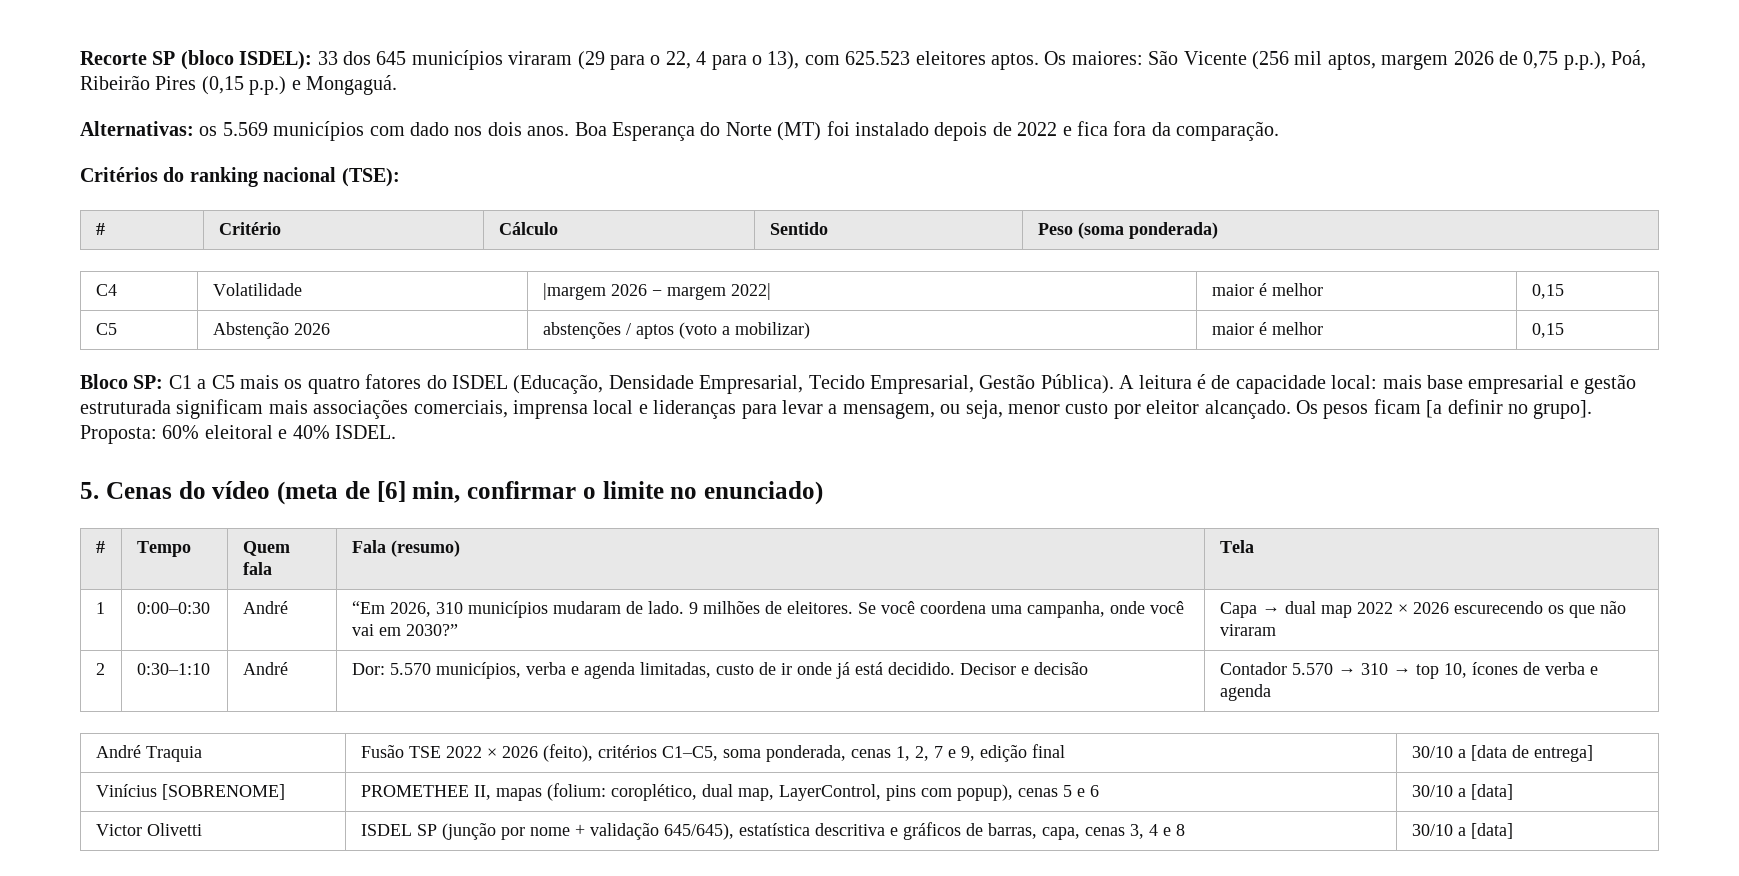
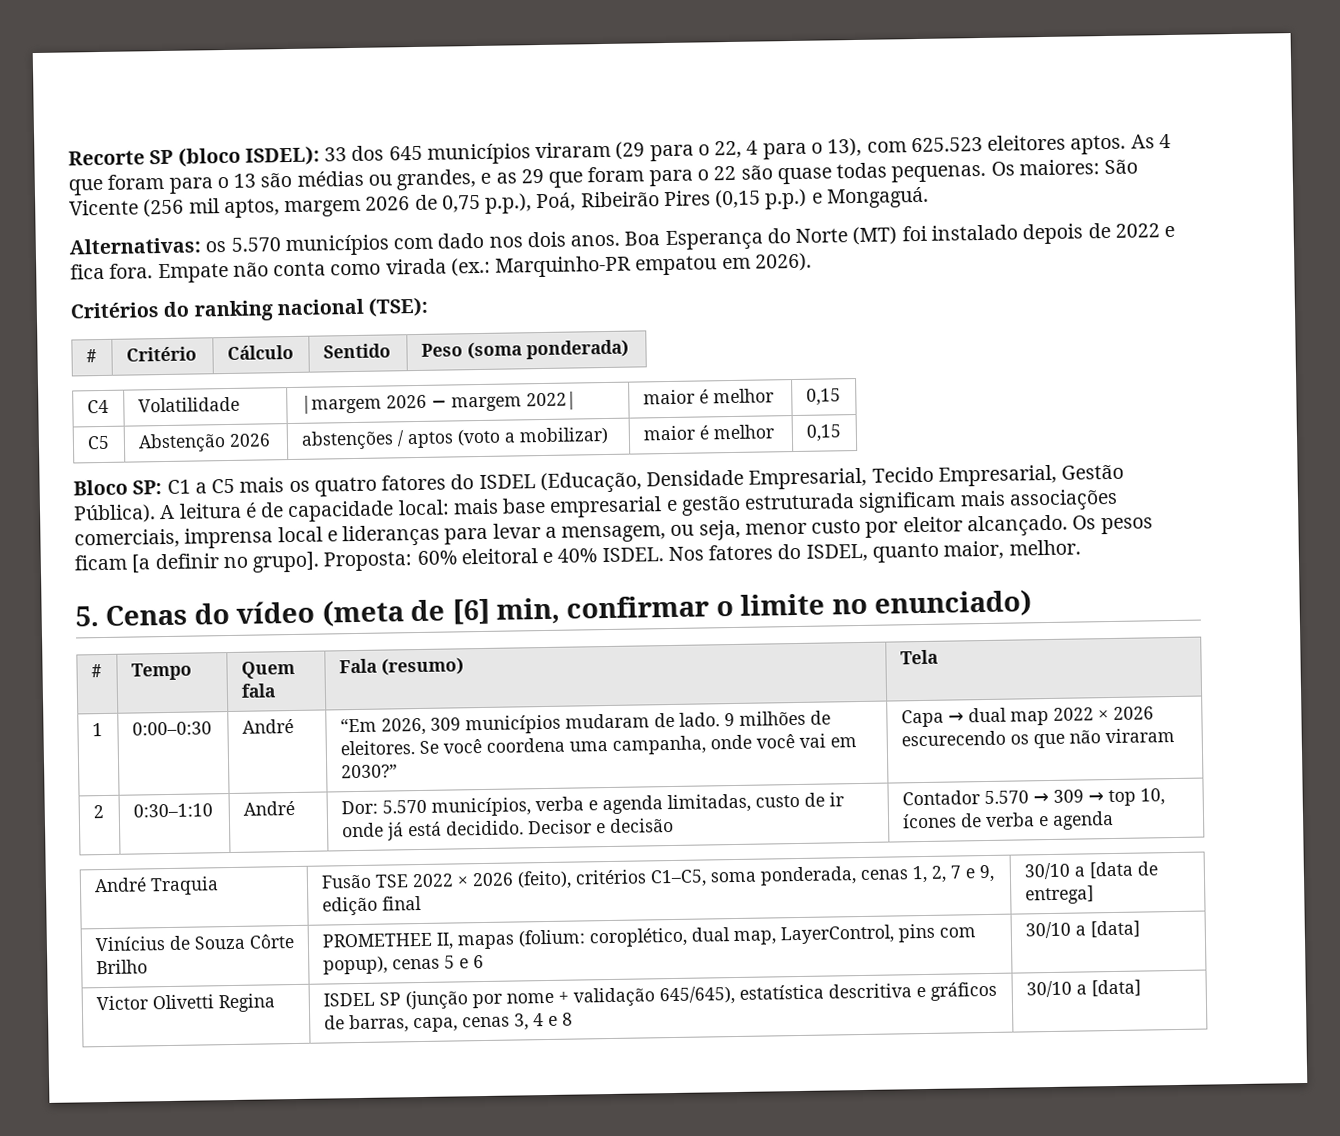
(1039, 61) none -> [1130,134,1171,149] [68,162,987,196] As 4 que foram para o 13 são médias ou grandes, e as 29 que foram para o 22 são quase todas pequenas.
[222,122,268,136] 5.569 -> [230,237,281,252] 5.570
[1113,121,1280,141] fora da comparação. -> [109,252,812,284] fora. Empate não conta como virada (ex.: Marquinho-PR empatou em 2026).
(396, 432) none -> [667,539,1081,563] Nos fatores do ISDEL, quanto maior, melhor.
[435,602,463,614] 310 -> [429,717,461,731] 309
[1360,663,1388,675] 310 -> [1052,789,1084,803] 309
[161,784,285,800] [SOBRENOME] -> [168,934,294,951] [95,959,148,975] de Souza Côrte Brilho
(202, 829) none -> [217,993,275,1013] Regina

